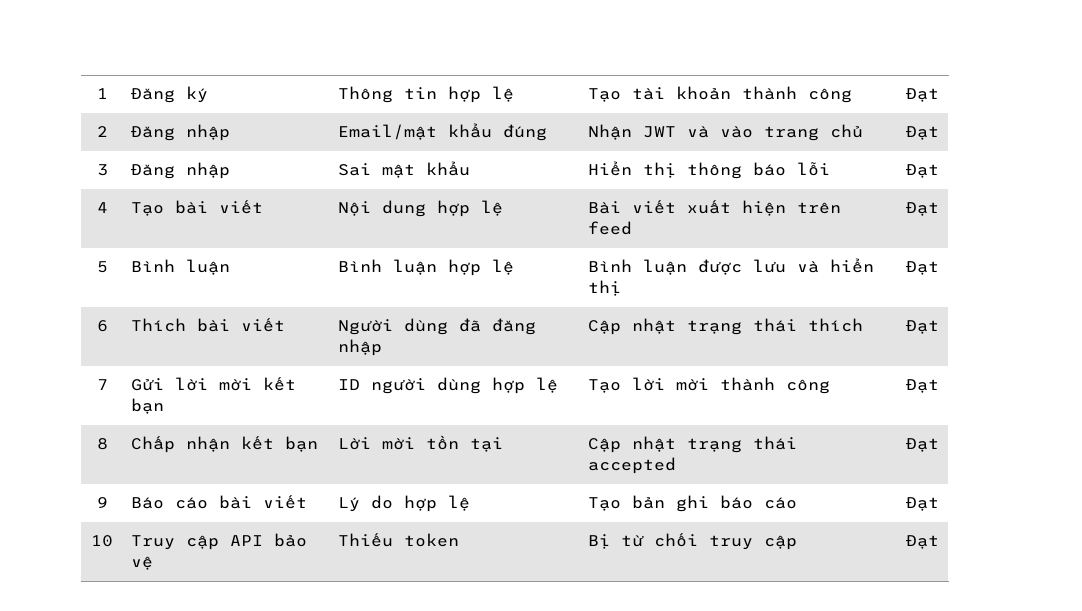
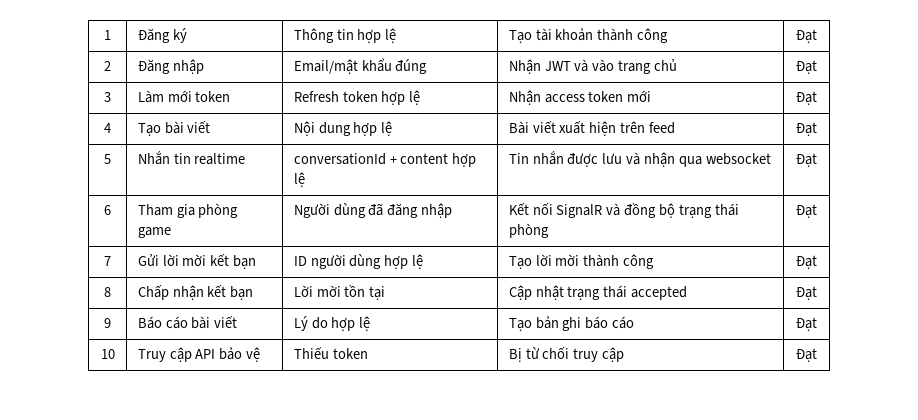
[130,162,231,179] [338,161,471,178] [588,161,831,179] Đăng nhập | Sai mật khẩu | Hiển thị thông báo lỗi -> [137,90,231,103] [293,90,421,105] [508,90,652,105] Làm mới token | Refresh token hợp lệ | Nhận access token mới
[131,259,231,275] [338,259,515,276] [588,259,688,275] Bình luận | Bình luận hợp lệ | Bình luận -> [137,151,246,165] [293,153,477,167] [293,172,305,187] [508,151,564,165] Nhắn tin realtime | conversationId + content hợp lệ | Tin nhắn
[830,258,875,273] [588,280,622,296] hiển thị -> [644,152,772,167] nhận qua websocket
[131,318,286,332] Thích bài viết -> [137,203,239,218] [137,227,171,238] Tham gia phòng game
[588,318,864,335] Cập nhật trạng thái thích -> [508,203,740,218] [508,223,549,238] Kết nối SignalR và đồng bộ trạng thái phòng

